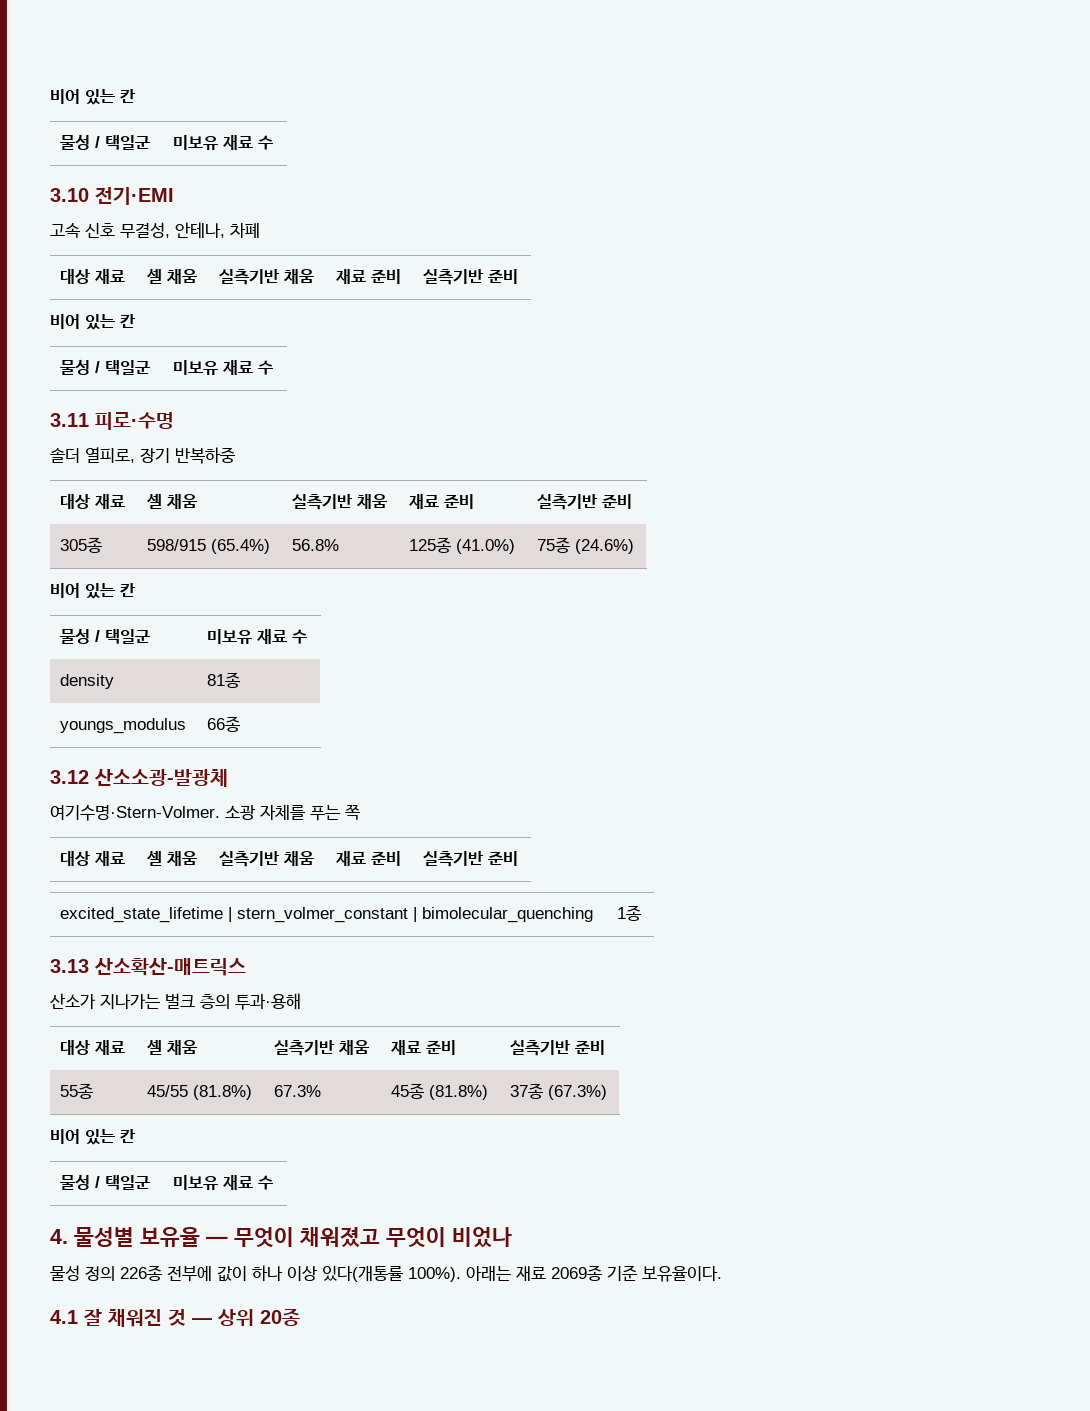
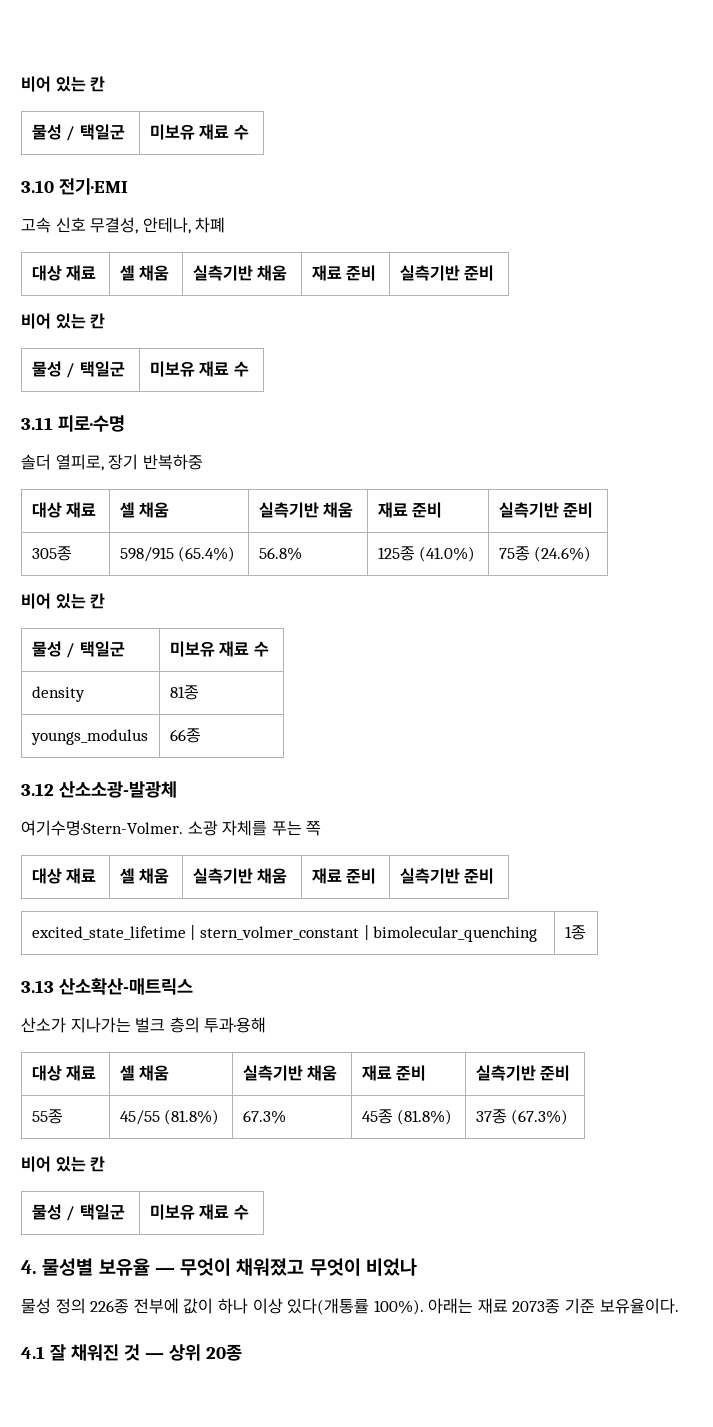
[551,1265,602,1281] 2069종 -> [512,1299,561,1314] 2073종

